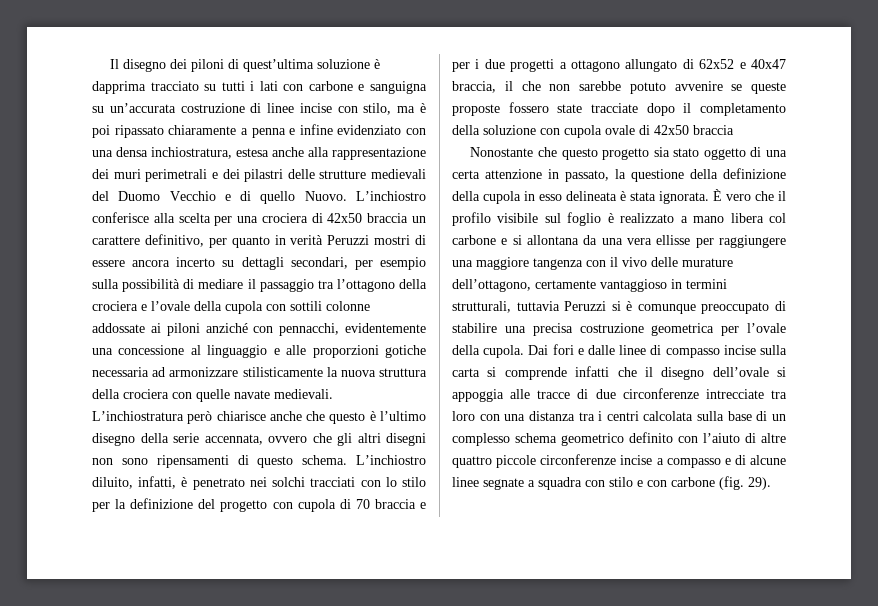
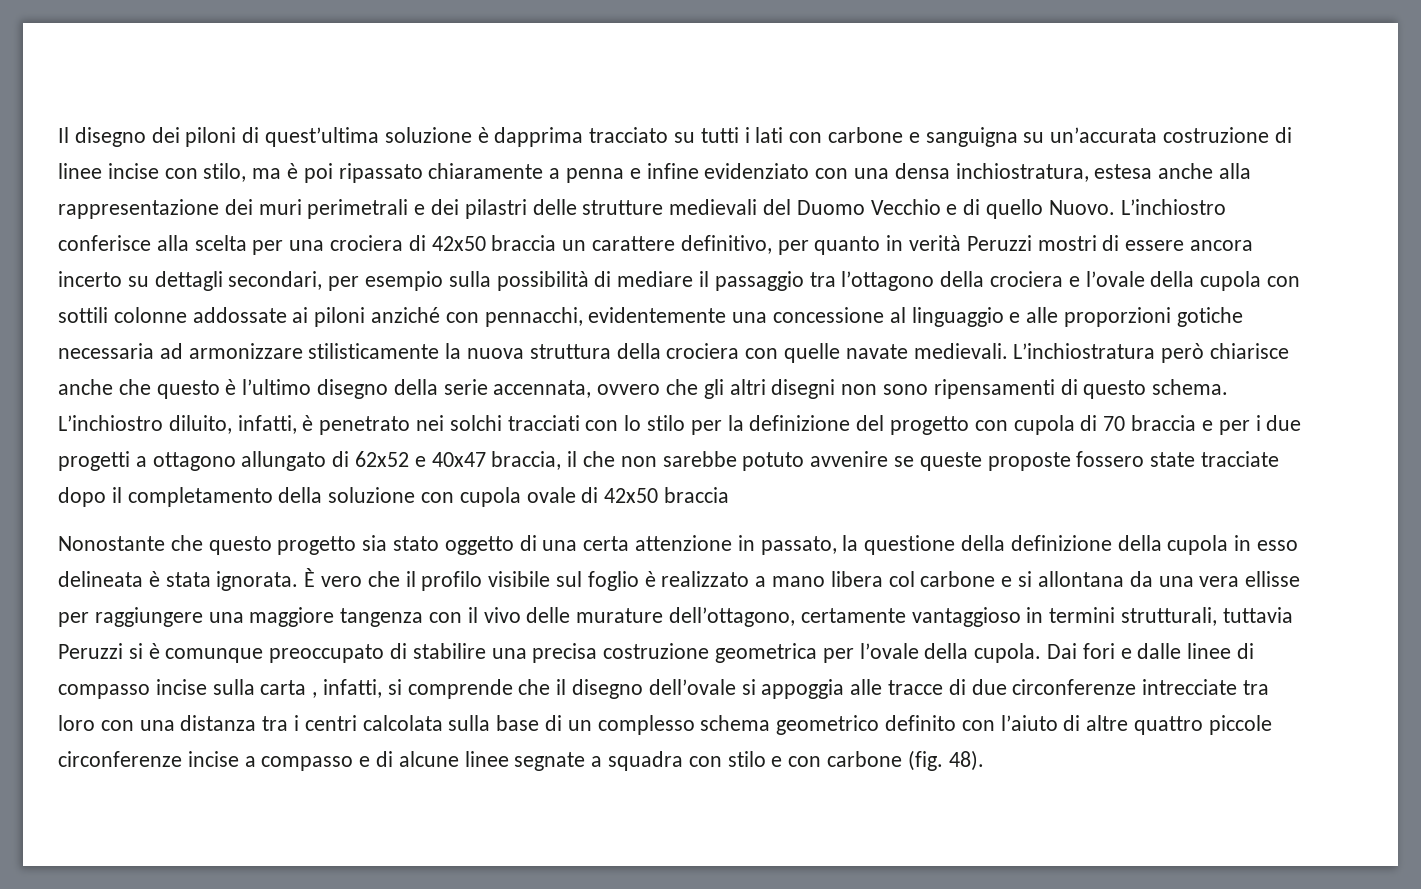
(480, 372) none -> [312,679,383,698] , infatti,
[575,366,610,377] infatti -> (513, 689) none
[748,477,771,490] 29). -> [948,750,984,771] 48).

